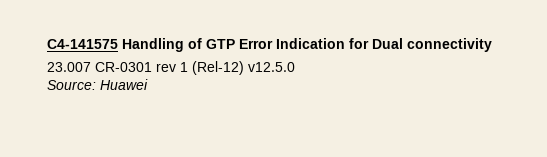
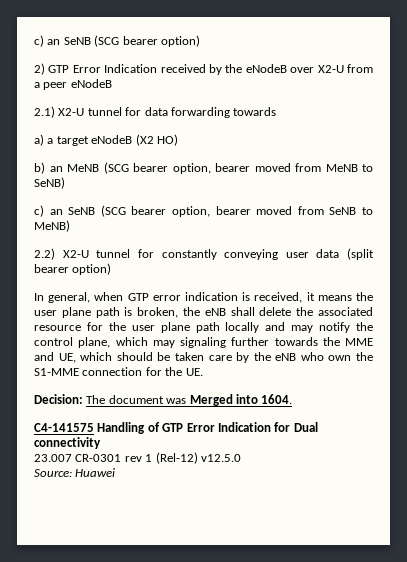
(47, 44) none -> [34,35,200,47] [34,63,373,75] [34,79,112,90] [34,106,277,118] [34,134,178,146] [34,162,373,174] [34,177,65,189] [34,205,373,217] [34,220,70,232] [34,248,374,260] [34,263,112,275] [34,292,373,303] [34,307,374,318] [34,322,373,333] [34,337,373,348] [34,352,373,363] [34,367,203,376] [34,394,293,406] c) an SeNB (SCG bearer option) // 2) GTP Error Indication received by the eNodeB over X2-U from a peer eNodeB // 2.1) X2-U tunnel for data forwarding towards // a) a target eNodeB (X2 HO) // b) an MeNB (SCG bearer option, bearer moved from MeNB to SeNB) // c) an SeNB (SCG bearer option, bearer moved from SeNB to MeNB) // 2.2) X2-U tunnel for constantly conveying user data (split bearer option) // In general, when GTP error indication is received, it means the user plane path is broken, the eNB shall delete the associated resource for the user plane path locally and may notify the control plane, which may signaling further towards the MME and UE, which should be taken care by the eNB who own the S1-MME connection for the UE. // Decision: The document was Merged into 1604. //

